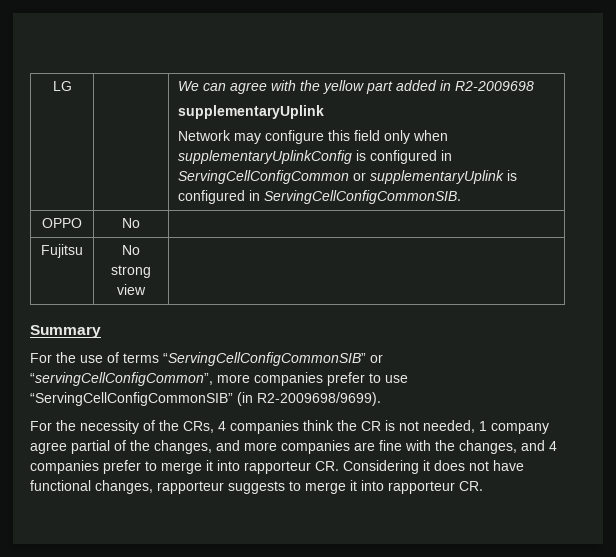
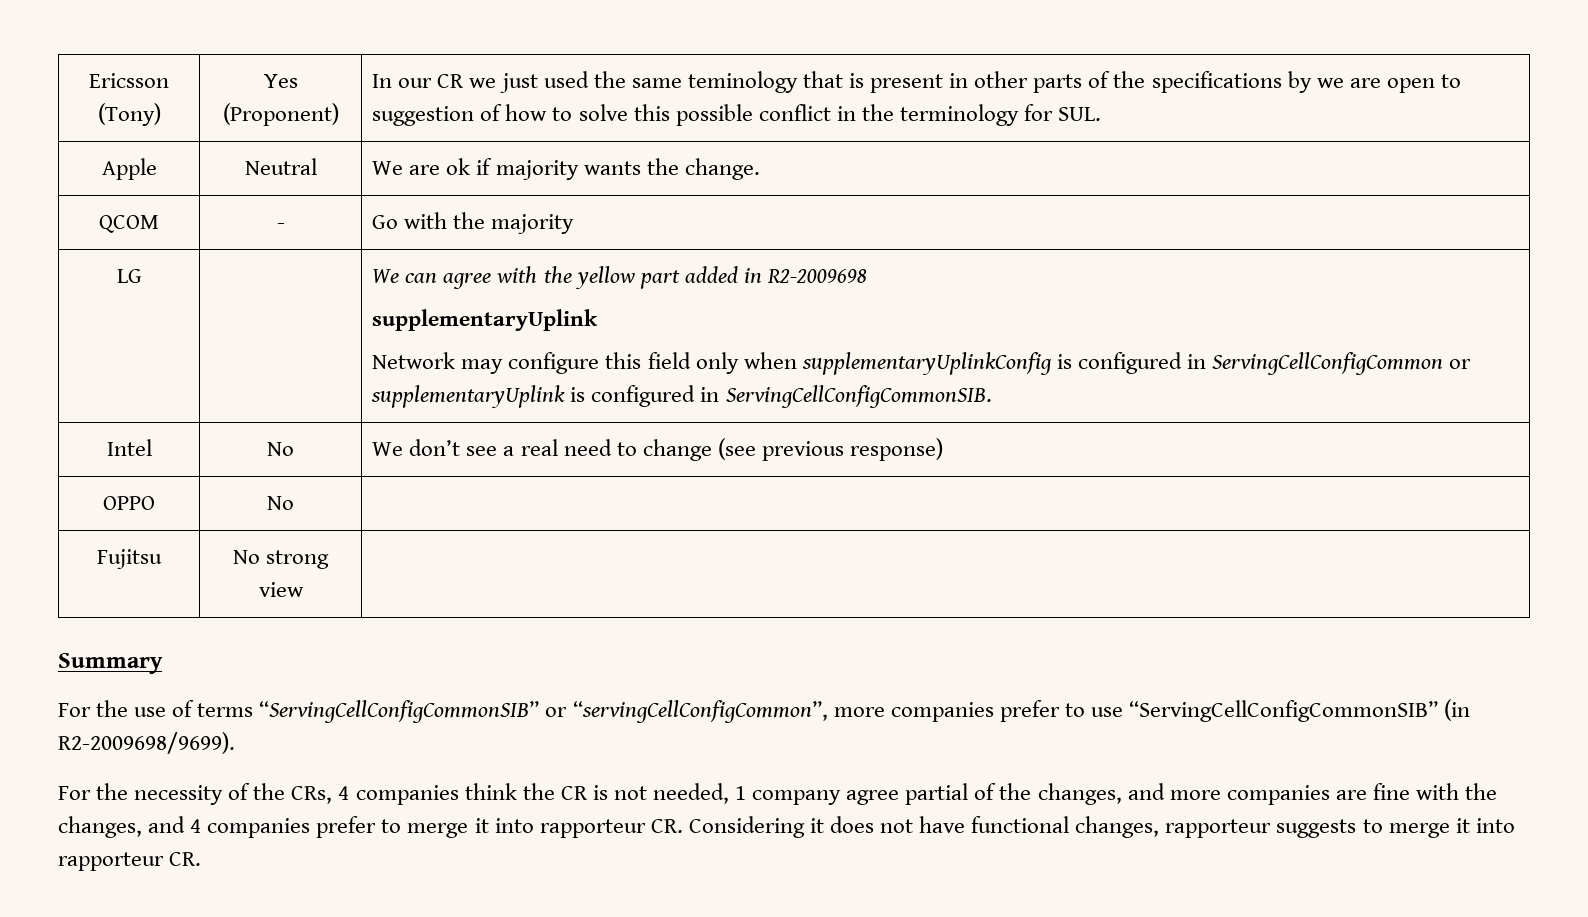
(52, 86) none -> [89,73,169,88] [97,103,161,126] [263,74,298,88] [222,103,339,126] [372,71,1461,93] [372,104,1102,126] [101,158,157,180] [244,158,317,175] [372,158,760,180] [99,215,159,233] [276,223,285,229] [372,212,575,234] Ericsson (Tony) | Yes (Proponent) | In our CR we just used the same teminology that is present in other parts of the specifications by we are open to suggestion of how to solve this possible conflict in the terminology for SUL. // Apple | Neutral | We are ok if majority wants the change. // QCOM | - | Go with the majority //
(462, 197) none -> [106,439,152,456] [267,442,294,456] [372,438,943,461] // Intel | No | We don’t see a real need to change (see previous response)

